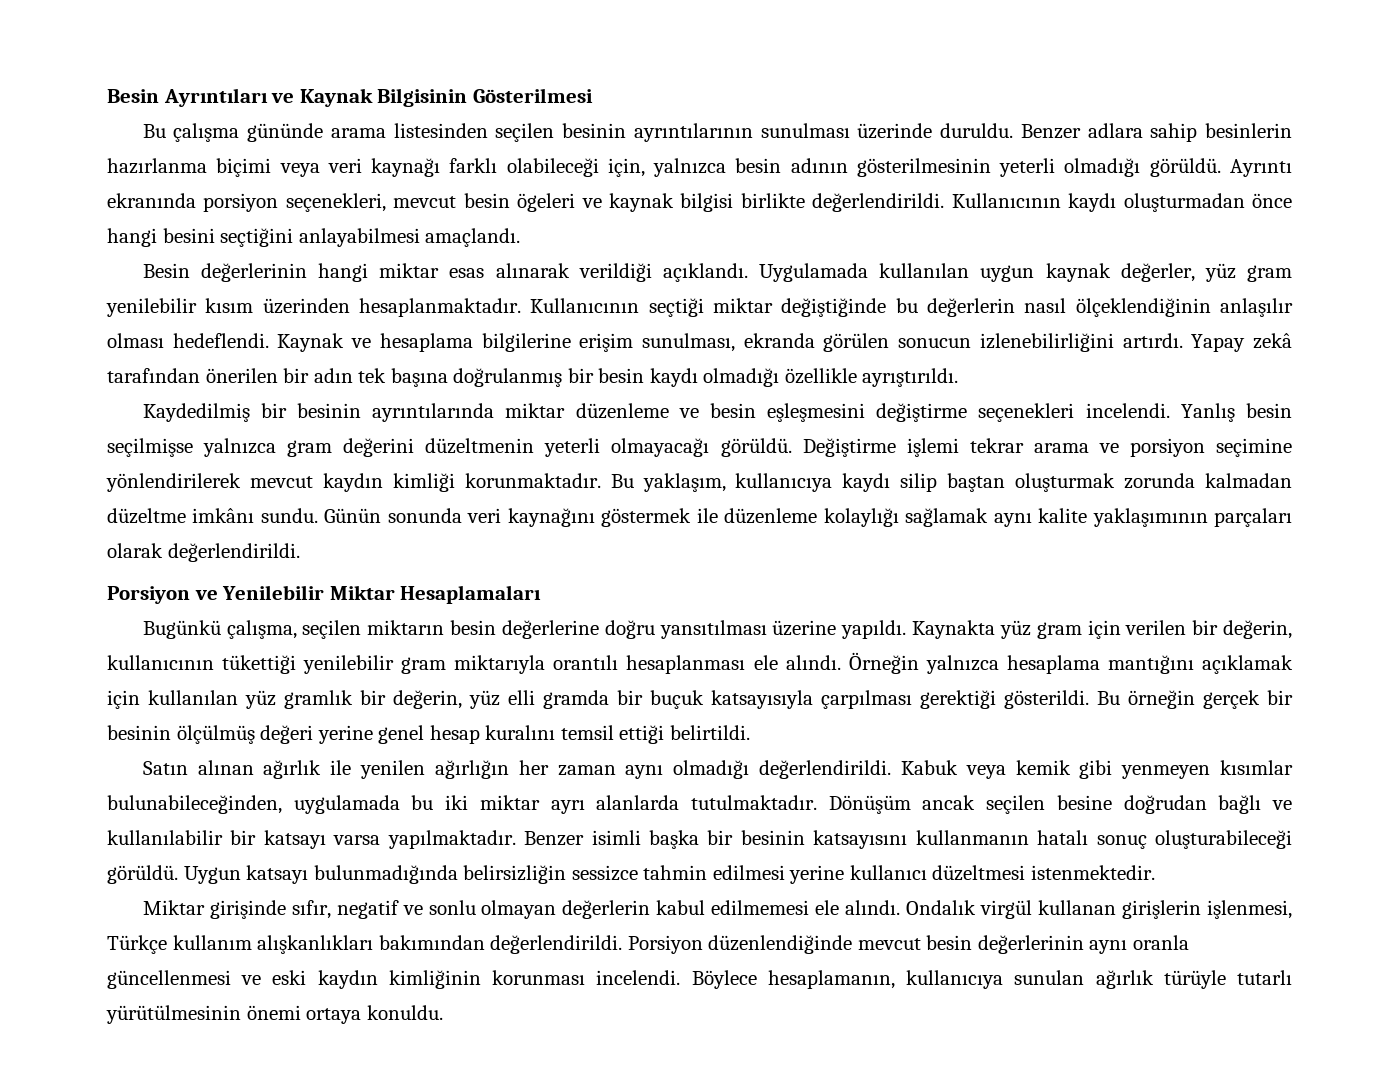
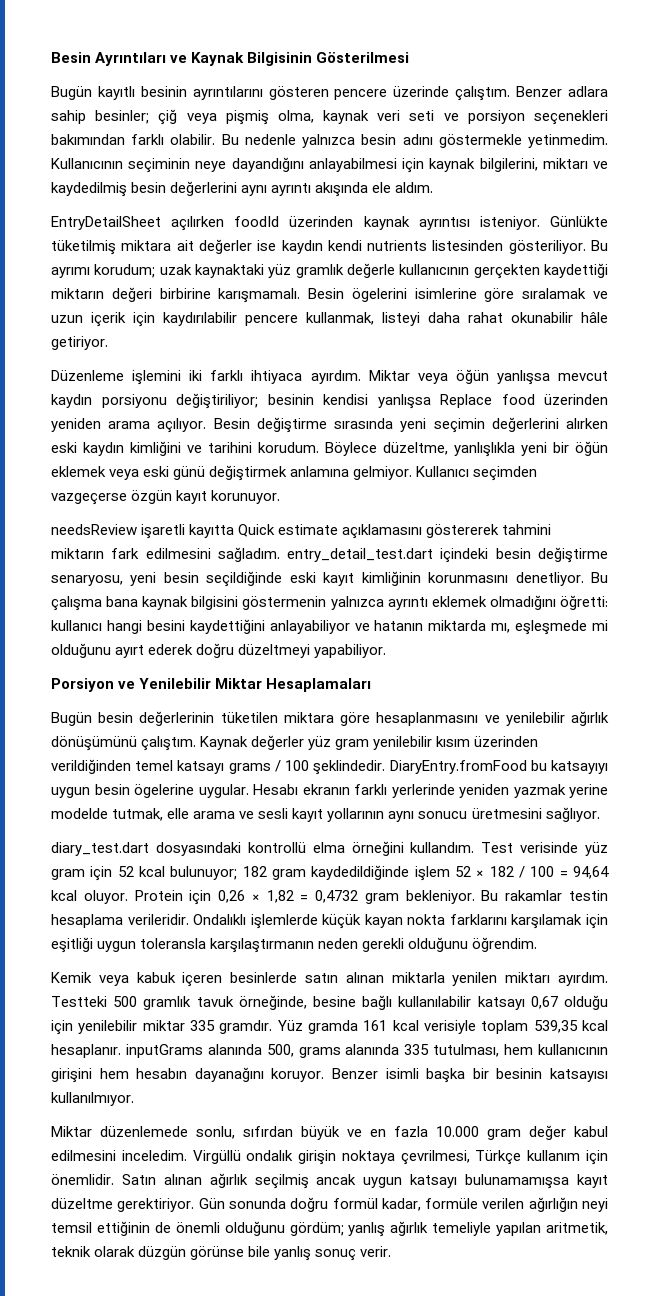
[142,123,1293,142] [107,158,1292,177] [107,193,1293,212] [107,228,521,247] [142,263,1292,282] [106,298,1294,317] [107,333,1292,352] [107,368,959,387] [142,403,1292,422] [107,438,1292,457] [106,473,1292,492] [107,508,1293,527] [107,543,300,562] Bu çalışma gününde arama listesinden seçilen besinin ayrıntılarının sunulması üzerinde duruldu. Benzer adlara sahip besinlerin hazırlanma biçimi veya veri kaynağı farklı olabileceği için, yalnızca besin adının gösterilmesinin yeterli olmadığı görüldü. Ayrıntı ekranında porsiyon seçenekleri, mevcut besin ögeleri ve kaynak bilgisi birlikte değerlendirildi. Kullanıcının kaydı oluşturmadan önce hangi besini seçtiğini anlayabilmesi amaçlandı. // Besin değerlerinin hangi miktar esas alınarak verildiği açıklandı. Uygulamada kullanılan uygun kaynak değerler, yüz gram yenilebilir kısım üzerinden hesaplanmaktadır. Kullanıcının seçtiği miktar değiştiğinde bu değerlerin nasıl ölçeklendiğinin anlaşılır olması hedeflendi. Kaynak ve hesaplama bilgilerine erişim sunulması, ekranda görülen sonucun izlenebilirliğini artırdı. Yapay zekâ tarafından önerilen bir adın tek başına doğrulanmış bir besin kaydı olmadığı özellikle ayrıştırıldı. // Kaydedilmiş bir besinin ayrıntılarında miktar düzenleme ve besin eşleşmesini değiştirme seçenekleri incelendi. Yanlış besin seçilmişse yalnızca gram değerini düzeltmenin yeterli olmayacağı görüldü. Değiştirme işlemi tekrar arama ve porsiyon seçimine yönlendirilerek mevcut kaydın kimliği korunmaktadır. Bu yaklaşım, kullanıcıya kaydı silip baştan oluşturmak zorunda kalmadan düzeltme imkânı sundu. Günün sonunda veri kaynağını göstermek ile düzenleme kolaylığı sağlamak aynı kalite yaklaşımının parçaları olarak değerlendirildi. -> [51,86,609,101] [51,109,608,125] [51,134,608,148] [51,157,609,173] [51,181,434,197] [51,216,609,231] [51,239,608,255] [51,263,608,279] [51,287,608,303] [51,312,608,327] [51,336,108,350] [51,369,609,385] [51,393,608,409] [51,417,609,433] [51,441,608,457] [51,465,538,481] [51,490,281,505] [51,524,552,539] [51,547,608,563] [51,571,609,587] [51,595,609,611] [51,619,608,635] [51,643,387,658] Bugün kayıtlı besinin ayrıntılarını gösteren pencere üzerinde çalıştım. Benzer adlara sahip besinler; çiğ veya pişmiş olma, kaynak veri seti ve porsiyon seçenekleri bakımından farklı olabilir. Bu nedenle yalnızca besin adını göstermekle yetinmedim. Kullanıcının seçiminin neye dayandığını anlayabilmesi için kaynak bilgilerini, miktarı ve kaydedilmiş besin değerlerini aynı ayrıntı akışında ele aldım. // EntryDetailSheet açılırken foodId üzerinden kaynak ayrıntısı isteniyor. Günlükte tüketilmiş miktara ait değerler ise kaydın kendi nutrients listesinden gösteriliyor. Bu ayrımı korudum; uzak kaynaktaki yüz gramlık değerle kullanıcının gerçekten kaydettiği miktarın değeri birbirine karışmamalı. Besin ögelerini isimlerine göre sıralamak ve uzun içerik için kaydırılabilir pencere kullanmak, listeyi daha rahat okunabilir hâle getiriyor. // Düzenleme işlemini iki farklı ihtiyaca ayırdım. Miktar veya öğün yanlışsa mevcut kaydın porsiyonu değiştiriliyor; besinin kendisi yanlışsa Replace food üzerinden yeniden arama açılıyor. Besin değiştirme sırasında yeni seçimin değerlerini alırken eski kaydın kimliğini ve tarihini korudum. Böylece düzeltme, yanlışlıkla yeni bir öğün eklemek veya eski günü değiştirmek anlamına gelmiyor. Kullanıcı seçimden vazgeçerse özgün kayıt korunuyor. // needsReview işaretli kayıtta Quick estimate açıklamasını göstererek tahmini miktarın fark edilmesini sağladım. entry_detail_test.dart içindeki besin değiştirme senaryosu, yeni besin seçildiğinde eski kayıt kimliğinin korunmasını denetliyor. Bu çalışma bana kaynak bilgisini göstermenin yalnızca ayrıntı eklemek olmadığını öğretti: kullanıcı hangi besini kaydettiğini anlayabiliyor ve hatanın miktarda mı, eşleşmede mi olduğunu ayırt ederek doğru düzeltmeyi yapabiliyor.
[142,620,1292,639] [107,652,1294,674] [107,690,1293,709] [107,725,750,744] [142,760,1293,779] [107,795,1292,814] [107,830,516,849] Bugünkü çalışma, seçilen miktarın besin değerlerine doğru yansıtılması üzerine yapıldı. Kaynakta yüz gram için verilen bir değerin, kullanıcının tükettiği yenilebilir gram miktarıyla orantılı hesaplanması ele alındı. Örneğin yalnızca hesaplama mantığını açıklamak için kullanılan yüz gramlık bir değerin, yüz elli gramda bir buçuk katsayısıyla çarpılması gerektiği gösterildi. Bu örneğin gerçek bir besinin ölçülmüş değeri yerine genel hesap kuralını temsil ettiği belirtildi. // Satın alınan ağırlık ile yenilen ağırlığın her zaman aynı olmadığı değerlendirildi. Kabuk veya kemik gibi yenmeyen kısımlar bulunabileceğinden, uygulamada bu iki miktar ayrı alanlarda tutulmaktadır. Dönüşüm ancak seçilen besine doğrudan bağlı ve kullanılabilir bir katsayı varsa yapılmaktadır. -> [51,711,610,726] [51,735,539,751] [51,759,608,775] [51,784,608,798] [51,807,600,822] [51,841,608,856] [51,865,609,881] [51,890,608,905] [51,914,608,929] [51,937,538,953] [51,972,608,987] [51,995,608,1010] [51,1020,608,1035] [51,1044,609,1058] [51,1067,325,1083] Bugün besin değerlerinin tüketilen miktara göre hesaplanmasını ve yenilebilir ağırlık dönüşümünü çalıştım. Kaynak değerler yüz gram yenilebilir kısım üzerinden verildiğinden temel katsayı grams / 100 şeklindedir. DiaryEntry.fromFood bu katsayıyı uygun besin ögelerine uygular. Hesabı ekranın farklı yerlerinde yeniden yazmak yerine modelde tutmak, elle arama ve sesli kayıt yollarının aynı sonucu üretmesini sağlıyor. // diary_test.dart dosyasındaki kontrollü elma örneğini kullandım. Test verisinde yüz gram için 52 kcal bulunuyor; 182 gram kaydedildiğinde işlem 52 × 182 / 100 = 94,64 kcal oluyor. Protein için 0,26 × 1,82 = 0,4732 gram bekleniyor. Bu rakamlar testin hesaplama verileridir. Ondalıklı işlemlerde küçük kayan nokta farklarını karşılamak için eşitliği uygun toleransla karşılaştırmanın neden gerekli olduğunu öğrendim. // Kemik veya kabuk içeren besinlerde satın alınan miktarla yenilen miktarı ayırdım. Testteki 500 gramlık tavuk örneğinde, besine bağlı kullanılabilir katsayı 0,67 olduğu için yenilebilir miktar 335 gramdır. Yüz gramda 161 kcal verisiyle toplam 539,35 kcal hesaplanır. inputGrams alanında 500, grams alanında 335 tutulması, hem kullanıcının girişini hem hesabın dayanağını koruyor.
[813,830,1293,849] [107,865,1155,884] [142,900,1292,919] [107,935,1189,954] [107,970,1293,989] [106,1005,443,1024] katsayısını kullanmanın hatalı sonuç oluşturabileceği görüldü. Uygun katsayı bulunmadığında belirsizliğin sessizce tahmin edilmesi yerine kullanıcı düzeltmesi istenmektedir. // Miktar girişinde sıfır, negatif ve sonlu olmayan değerlerin kabul edilmemesi ele alındı. Ondalık virgül kullanan girişlerin işlenmesi, Türkçe kullanım alışkanlıkları bakımından değerlendirildi. Porsiyon düzenlendiğinde mevcut besin değerlerinin aynı oranla güncellenmesi ve eski kaydın kimliğinin korunması incelendi. Böylece hesaplamanın, kullanıcıya sunulan ağırlık türüyle tutarlı yürütülmesinin önemi ortaya konuldu. -> [550,1068,609,1082] [51,1092,134,1106] [51,1125,608,1140] [51,1150,608,1165] [51,1173,609,1189] [51,1197,608,1212] [51,1221,608,1237] [51,1246,392,1261] katsayısı kullanılmıyor. // Miktar düzenlemede sonlu, sıfırdan büyük ve en fazla 10.000 gram değer kabul edilmesini inceledim. Virgüllü ondalık girişin noktaya çevrilmesi, Türkçe kullanım için önemlidir. Satın alınan ağırlık seçilmiş ancak uygun katsayı bulunamamışsa kayıt düzeltme gerektiriyor. Gün sonunda doğru formül kadar, formüle verilen ağırlığın neyi temsil ettiğinin de önemli olduğunu gördüm; yanlış ağırlık temeliyle yapılan aritmetik, teknik olarak düzgün görünse bile yanlış sonuç verir.

